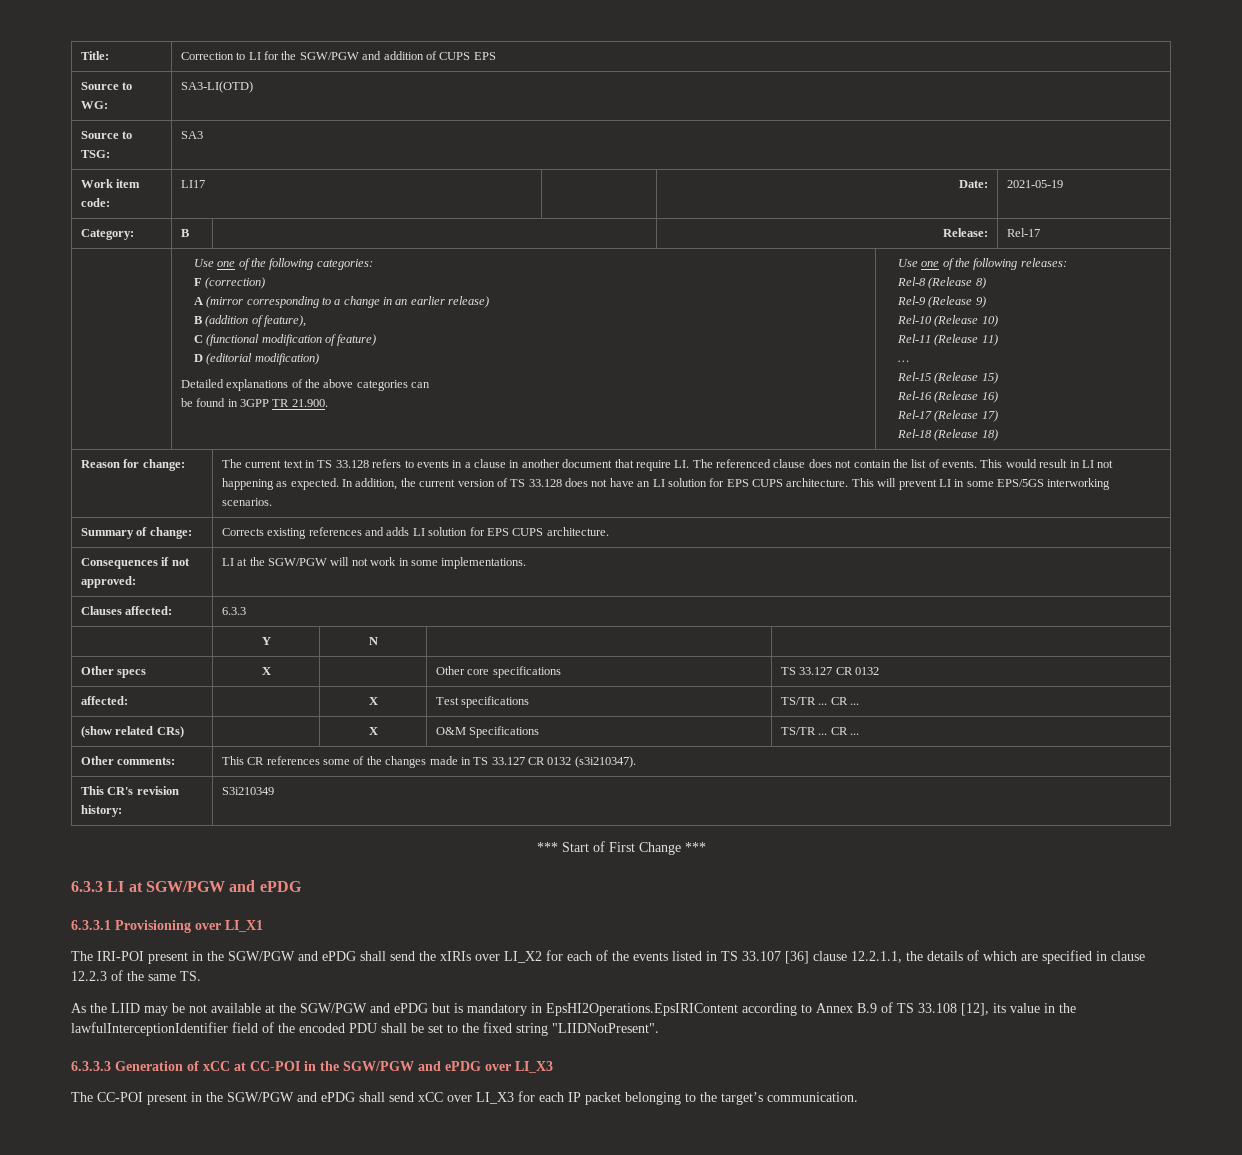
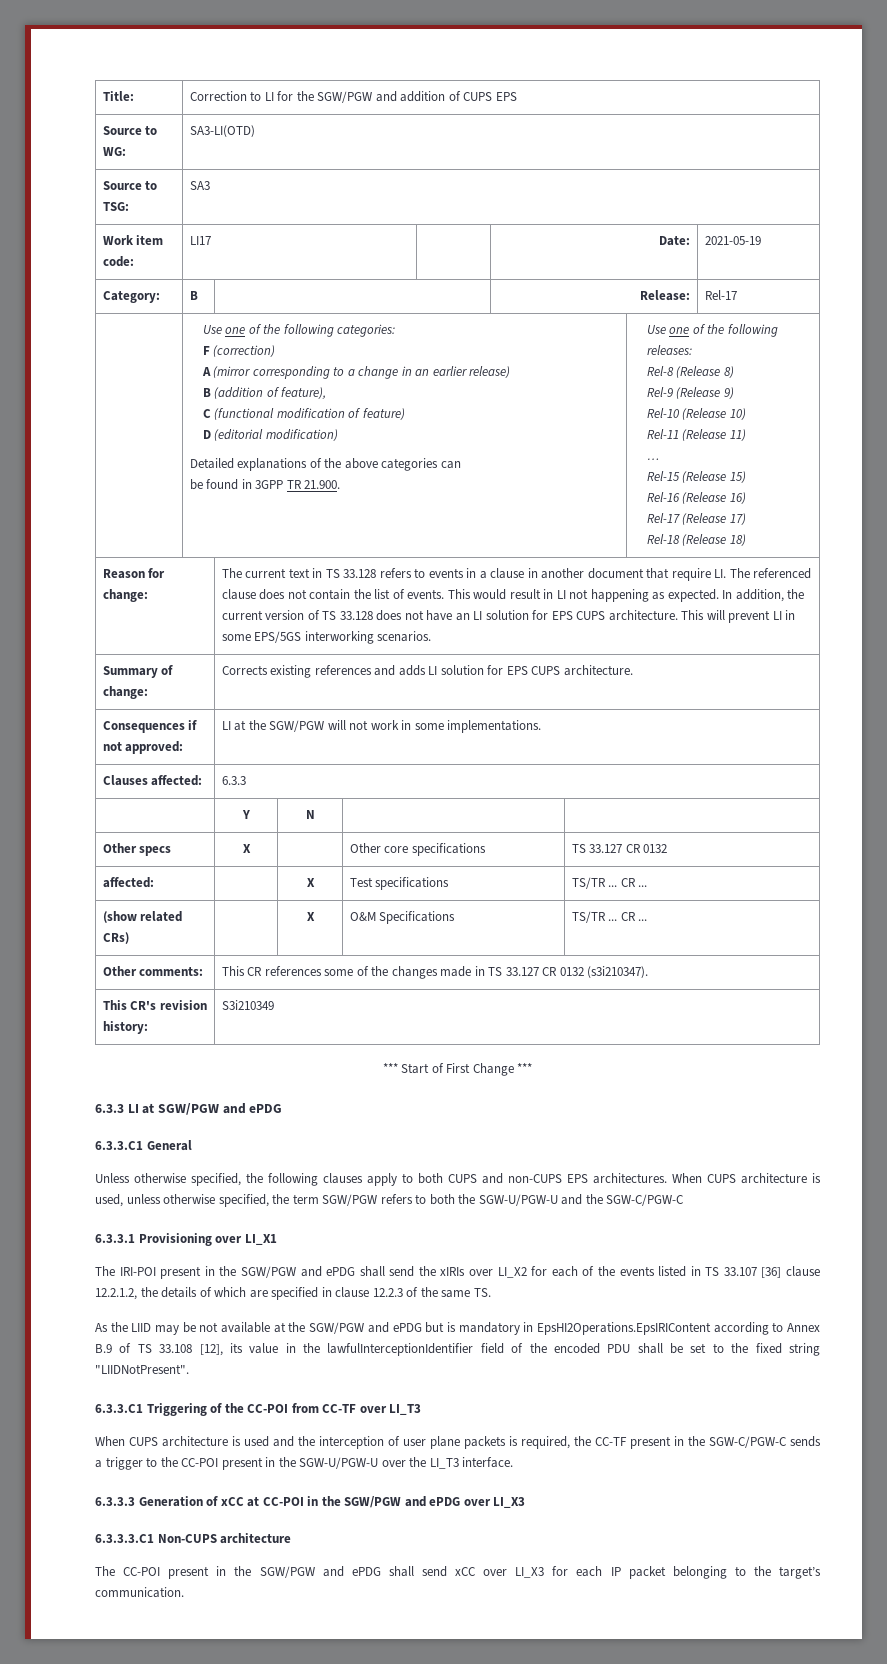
(302, 886) none -> [95,1140,192,1151] [95,1173,821,1186] [95,1194,684,1207] // 6.3.3.C1 General // Unless otherwise specified, the following clauses apply to both CUPS and non-CUPS EPS architectures. When CUPS architecture is used, unless otherwise specified, the term SGW/PGW refers to both the SGW-U/PGW-U and the SGW-C/PGW-C
[851,951,902,963] 12.2.1.1, -> [95,1288,137,1300] 12.2.1.2,
(659, 1028) none -> [95,1403,422,1416] [95,1436,821,1449] [95,1457,514,1470] // 6.3.3.C1 Triggering of the CC-POI from CC-TF over LI_T3 // When CUPS architecture is used and the interception of user plane packets is required, the CC-TF present in the SGW-C/PGW-C sends a trigger to the CC-POI present in the SGW-U/PGW-U over the LI_T3 interface.
(553, 1067) none -> [95,1533,292,1544] // 6.3.3.3.C1 Non-CUPS architecture

